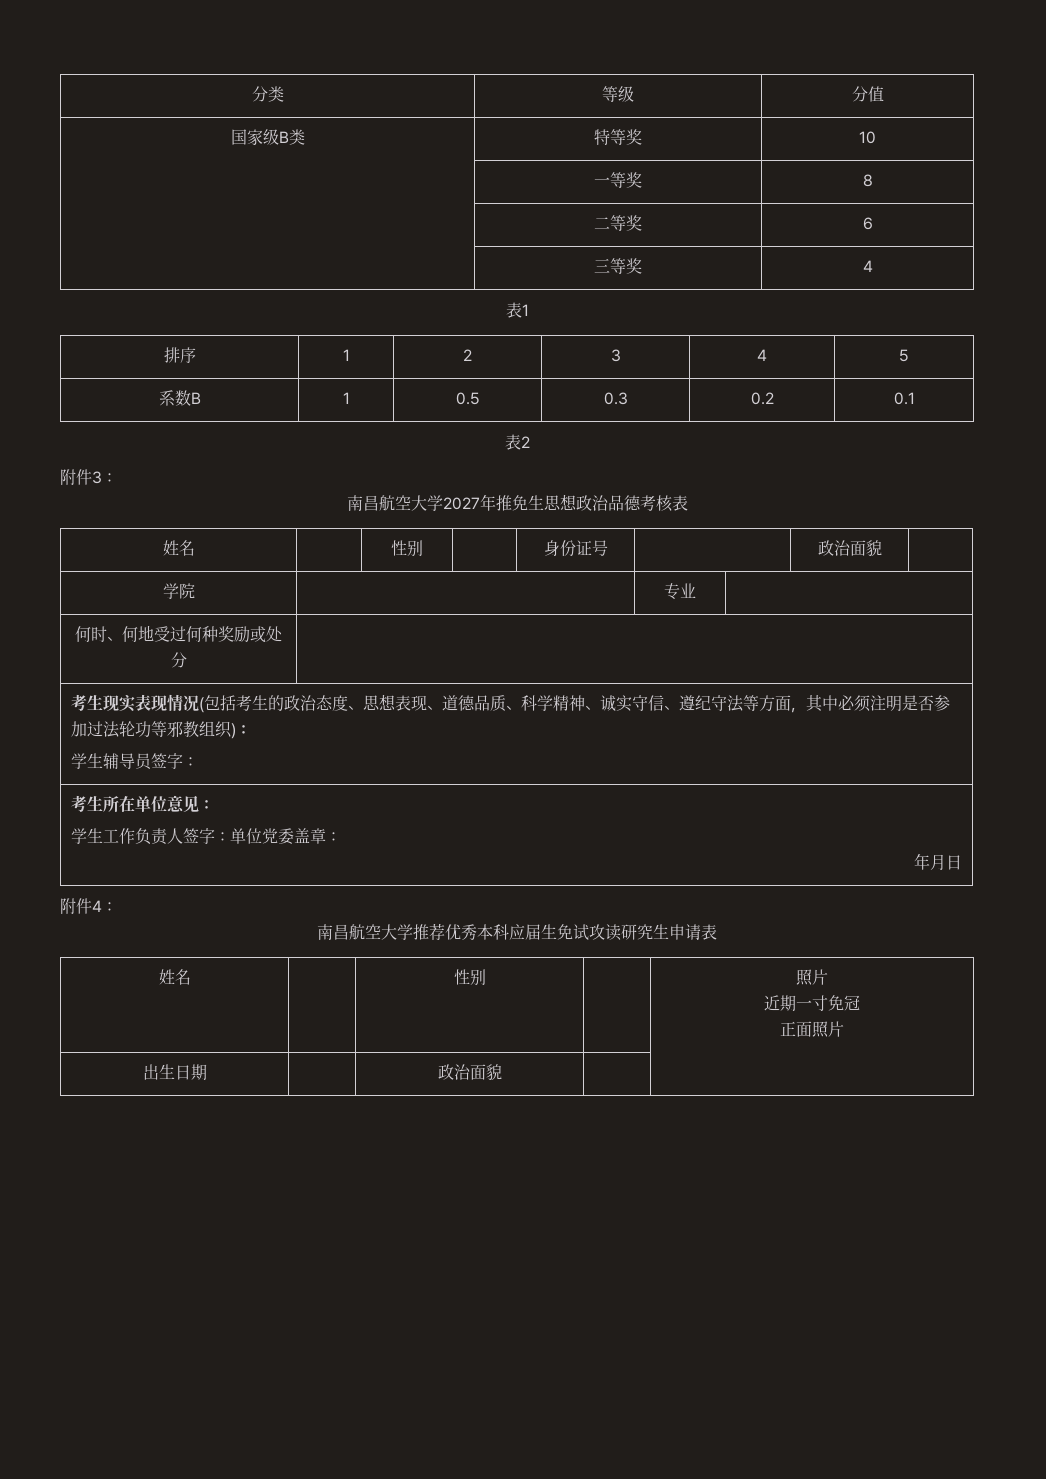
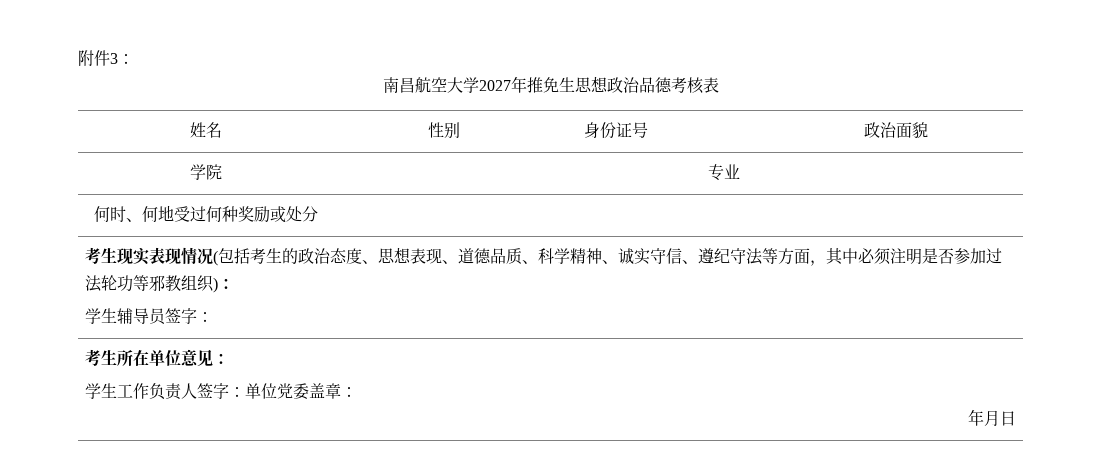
[251,86,284,102] [602,86,634,102] [851,86,884,102] [230,129,305,146] [594,129,642,146] [859,131,876,144] [594,172,642,188] [862,174,873,187] [594,215,642,231] [862,217,873,230] [594,258,642,274] [862,260,873,272] [505,302,529,318] [163,347,196,363] [342,349,350,361] [462,349,472,361] [610,349,621,362] [757,349,767,361] [899,349,909,362] [158,390,201,406] [342,392,350,404] [455,392,480,405] [603,392,628,405] [750,392,774,405] [893,392,915,405] [504,434,530,450] 分类 | 等级 | 分值 // 国家级B类 | 特等奖 | 10 // | 一等奖 | 8 // | 二等奖 | 6 // | 三等奖 | 4 // 表1 // 排序 | 1 | 2 | 3 | 4 | 5 // 系数B | 1 | 0.5 | 0.3 | 0.2 | 0.1 // 表2 // -> (78, 58) none
[60,898,117,915] [317,923,717,941] [158,969,191,985] [453,969,486,985] [796,969,828,986] [764,995,860,1011] [780,1021,844,1038] [142,1064,207,1080] [437,1064,502,1080] // 附件4： // 南昌航空大学推荐优秀本科应届生免试攻读研究生申请表 // 姓名 | | 性别 | | 照片 // 近期一寸免冠 // 正面照片 // 出生日期 | | 政治面貌 | | -> (1017, 418) none

